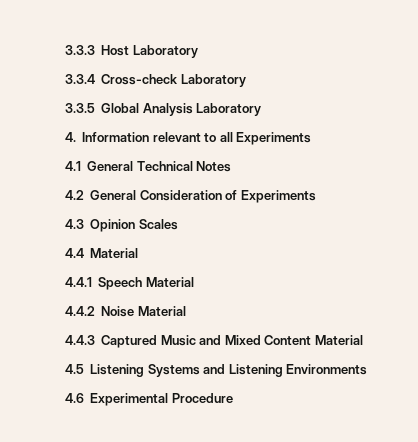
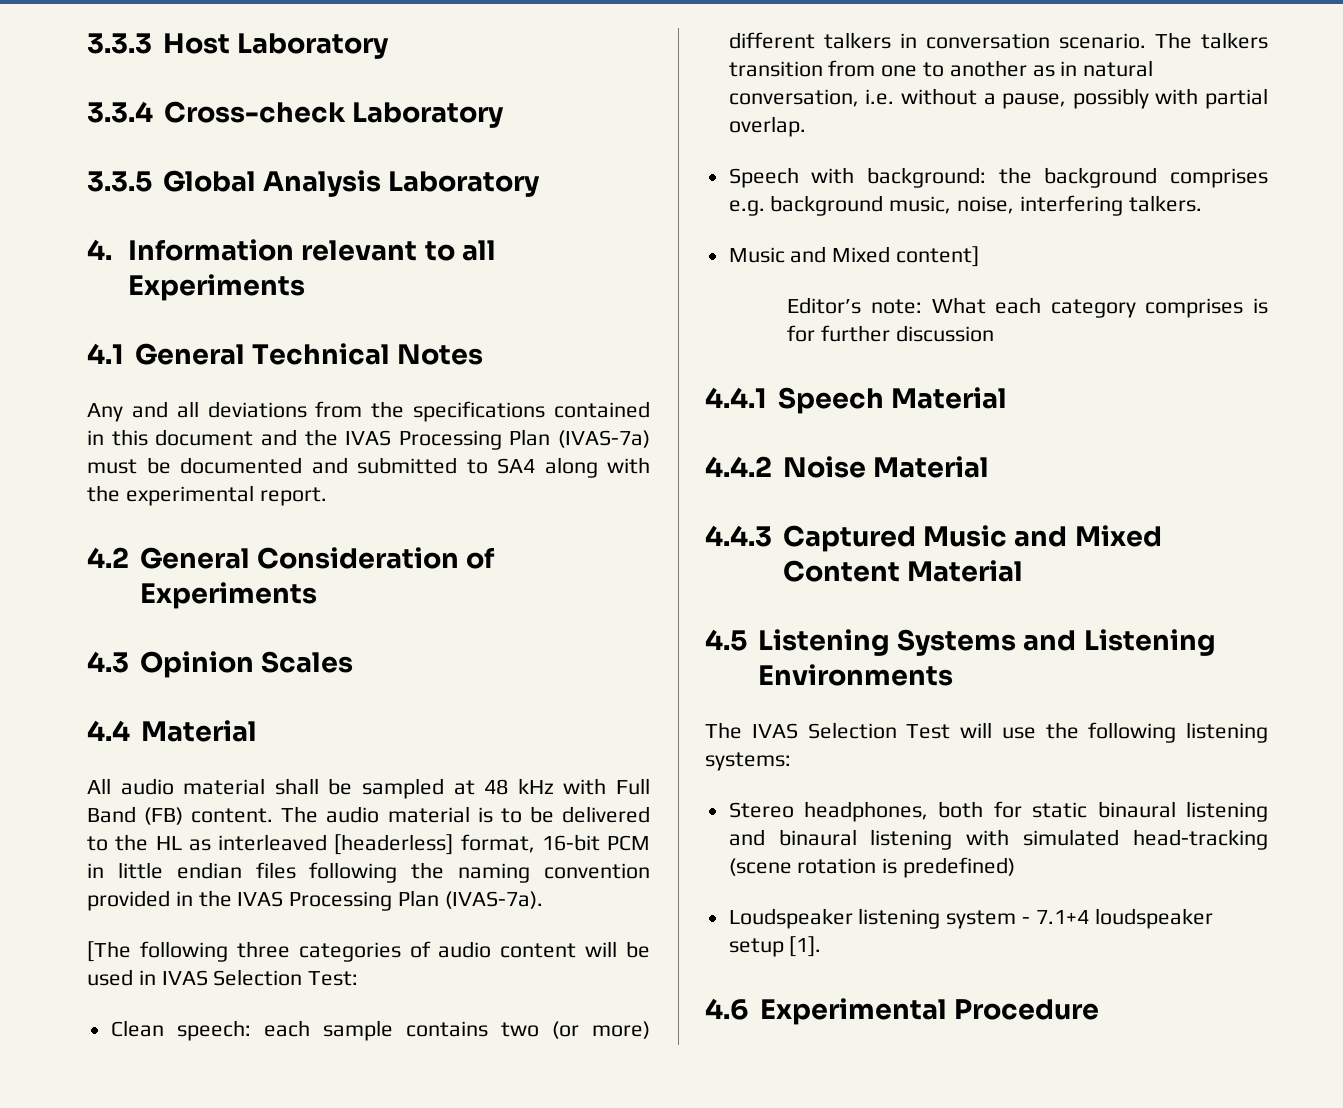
(232, 166) none -> [87,401,650,422] [87,429,650,450] [87,457,650,478] [87,485,327,506] // Any and all deviations from the specifications contained in this document and the IVAS Processing Plan (IVAS-7a) must be documented and submitted to SA4 along with the experimental report.
(139, 253) none -> [87,778,651,799] [87,806,650,825] [87,834,650,855] [87,862,650,883] [87,890,543,911] [87,941,650,962] [87,969,359,986] [110,1020,651,1041] [728,32,1268,49] [728,60,1154,77] [728,88,1268,109] [728,116,806,137] [728,167,1268,188] [728,195,1202,216] [728,246,980,267] [787,297,1268,318] [787,325,994,342] // All audio material shall be sampled at 48 kHz with Full Band (FB) content. The audio material is to be delivered to the HL as interleaved [headerless] format, 16-bit PCM in little endian files following the naming convention provided in the IVAS Processing Plan (IVAS-7a). // [The following three categories of audio content will be used in IVAS Selection Test: // Clean speech: each sample contains two (or more) different talkers in conversation scenario. The talkers transition from one to another as in natural conversation, i.e. without a pause, possibly with partial overlap. // Speech with background: the background comprises e.g. background music, noise, interfering talkers. // Music and Mixed content] // Editor’s note: What each category comprises is for further discussion
(368, 369) none -> [705,722,1268,743] [705,752,791,771] [728,801,1268,822] [728,829,1268,850] [728,857,1016,878] [728,908,1213,929] [728,936,822,957] // The IVAS Selection Test will use the following listening systems: // Stereo headphones, both for static binaural listening and binaural listening with simulated head-tracking (scene rotation is predefined) // Loudspeaker listening system - 7.1+4 loudspeaker setup [1].

